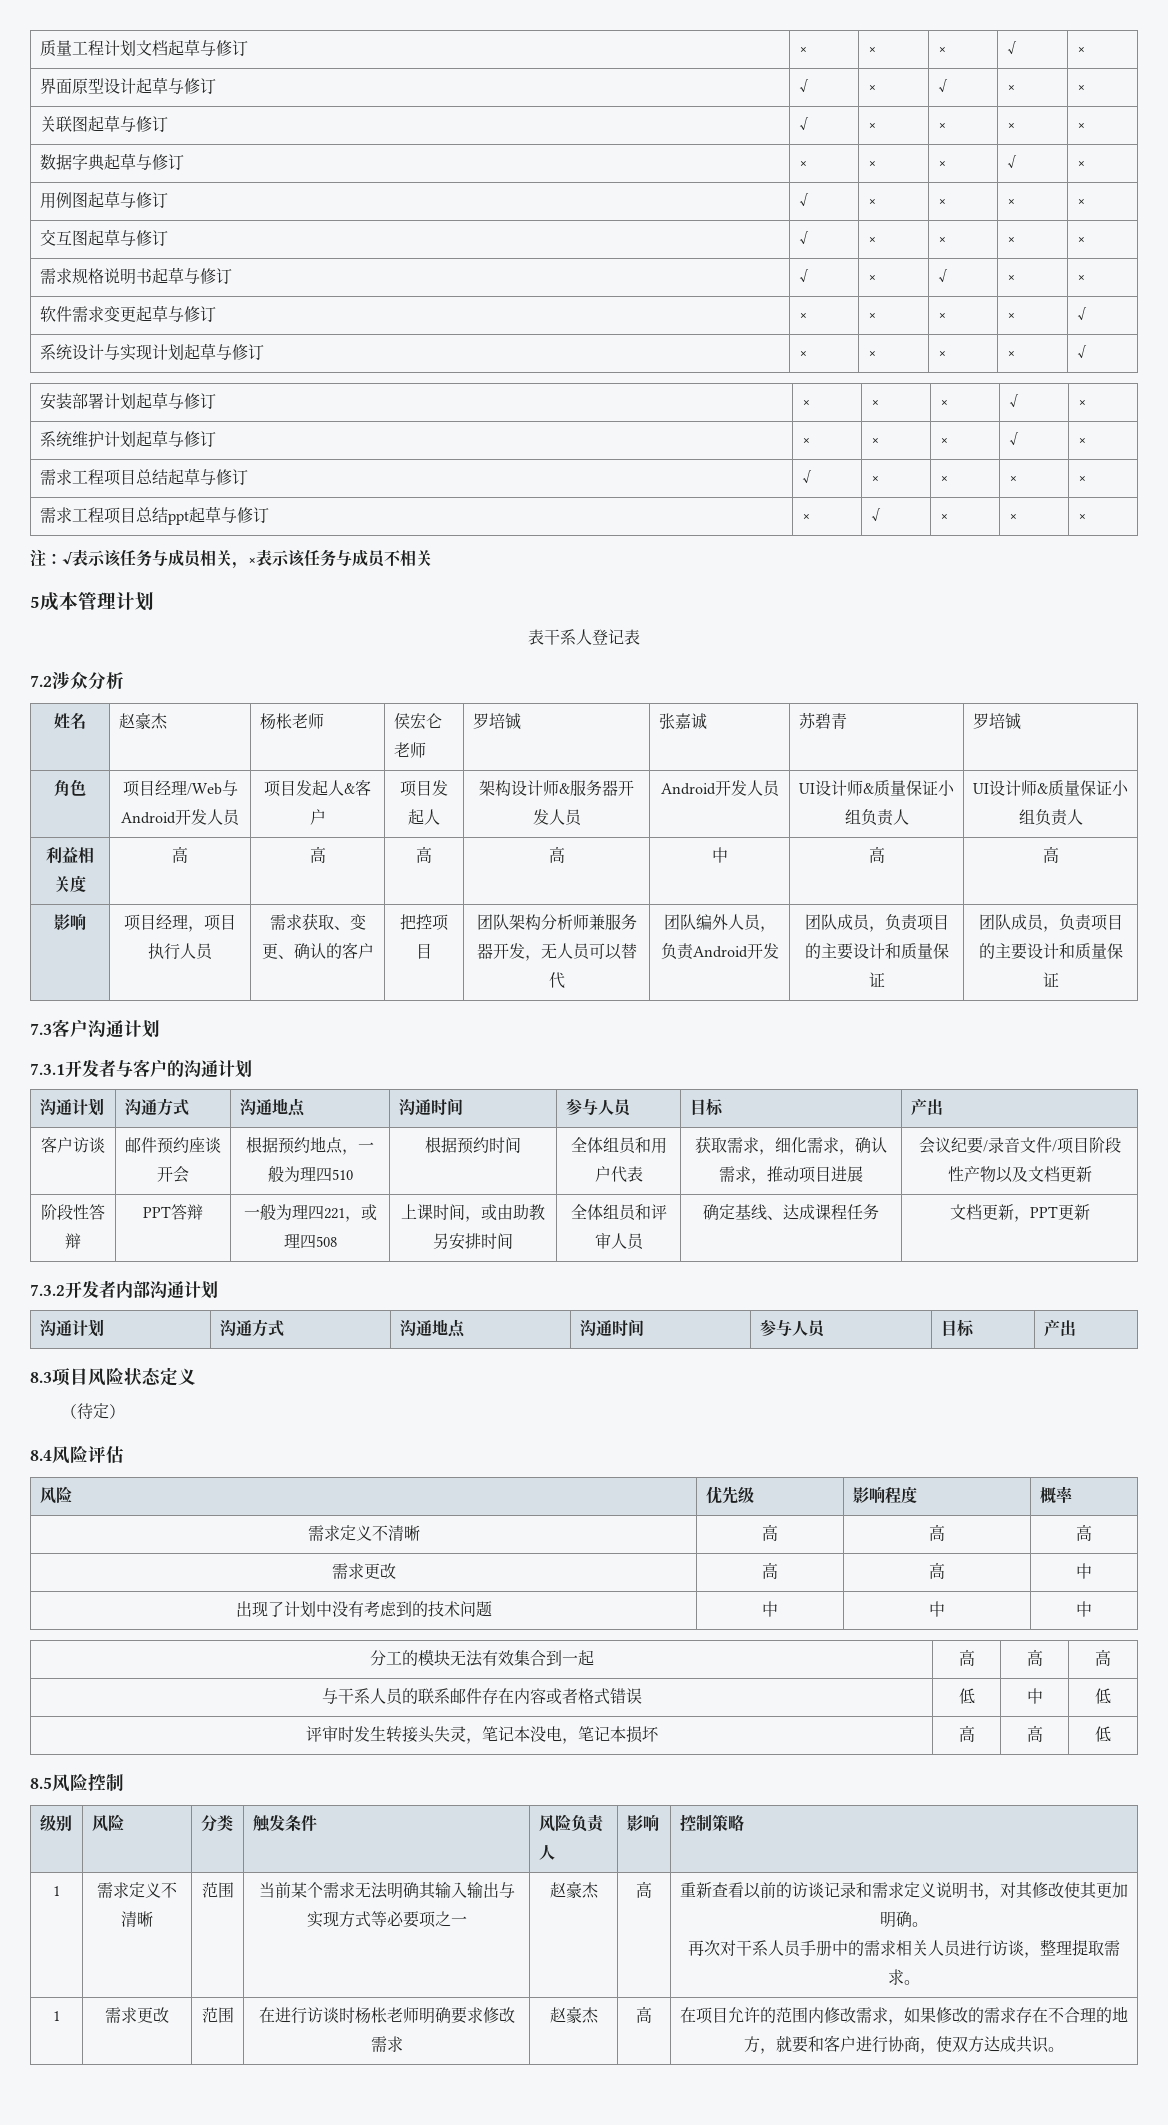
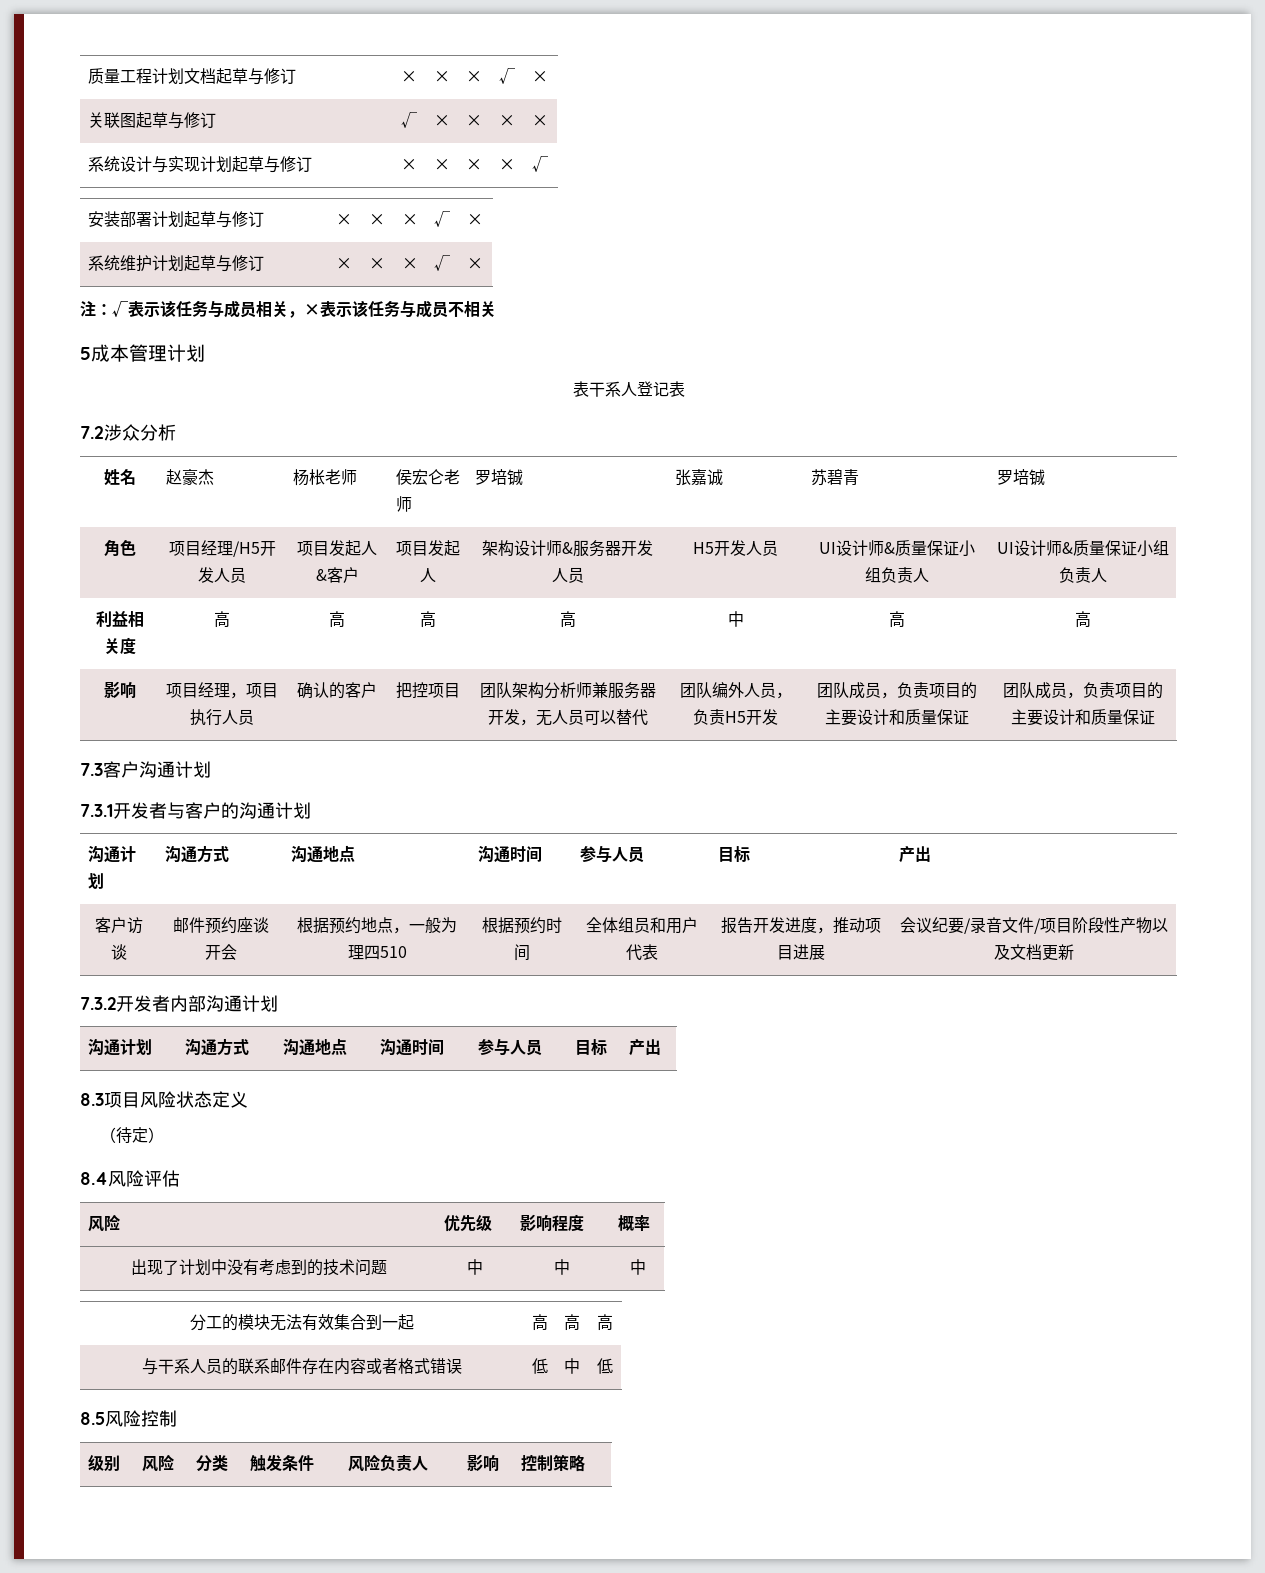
[39,77,216,94] [798,79,809,93] [867,84,877,92] [937,79,948,93] [1006,84,1016,92] [1076,84,1086,92] // 界面原型设计起草与修订 | √ | × | √ | × | × -> (548, 76) none
[39,153,184,171] [798,160,808,168] [867,160,877,168] [937,160,947,168] [1006,155,1017,169] [1076,160,1086,168] [39,191,168,209] [798,193,809,207] [867,198,877,206] [937,198,947,206] [1006,198,1016,206] [1076,198,1086,206] [39,229,168,246] [798,231,809,245] [867,236,877,244] [937,236,947,244] [1006,236,1016,244] [1076,236,1086,244] [39,267,232,285] [798,269,809,283] [867,274,877,282] [937,269,948,283] [1006,274,1016,282] [1076,274,1086,282] [39,305,216,322] [798,312,808,320] [867,312,877,320] [937,312,947,320] [1006,312,1016,320] [1076,307,1087,321] // 数据字典起草与修订 | × | × | × | √ | × // 用例图起草与修订 | √ | × | × | × | × // 交互图起草与修订 | √ | × | × | × | × // 需求规格说明书起草与修订 | √ | × | √ | × | × // 软件需求变更起草与修订 | × | × | × | × | √ -> (548, 120) none
[39,468,248,486] [801,470,812,484] [870,475,880,483] [939,475,949,483] [1008,475,1018,483] [1077,475,1087,483] [39,506,269,525] [801,513,811,521] [870,508,881,522] [939,513,949,521] [1008,513,1018,521] [1077,513,1087,521] // 需求工程项目总结起草与修订 | √ | × | × | × | × // 需求工程项目总结ppt起草与修订 | × | √ | × | × | × -> (483, 263) none
[186,780,238,796] [121,812,176,824] /Web与Android -> [232,541,260,557] /H5
[660,783,716,795] Android -> [693,542,714,554] H5
[269,913,366,930] [261,943,294,959] 需求获取、变更、 -> (254, 717) none
[692,946,748,958] Android -> [725,711,746,723] H5
[694,1136,887,1155] [718,1166,751,1182] 获取需求，细化需求，确认需求 -> [721,917,817,934] 报告开发进度
[41,1204,105,1220] [65,1233,81,1249] [143,1204,203,1220] [243,1204,377,1222] [283,1233,337,1249] [401,1204,545,1222] [433,1233,513,1250] [570,1204,667,1221] [594,1232,644,1250] [702,1204,879,1220] [949,1204,1090,1222] // 阶段性答辩 | PPT答辩 | 一般为理四221，或理四508 | 上课时间，或由助教另安排时间 | 全体组员和评审人员 | 确定基线、达成课程任务 | 文档更新，PPT更新 -> (1074, 952) none
[307,1525,420,1541] [761,1524,778,1541] [928,1524,945,1541] [1076,1524,1092,1541] [331,1563,396,1579] [761,1562,778,1579] [928,1562,945,1579] [1076,1563,1092,1579] // 需求定义不清晰 | 高 | 高 | 高 // 需求更改 | 高 | 高 | 中 -> (650, 1223) none
[305,1725,659,1744] [958,1725,975,1742] [1026,1725,1043,1742] [1095,1726,1111,1742] // 评审时发生转接头失灵，笔记本没电，笔记本损坏 | 高 | 高 | 低 -> (613, 1366) none
[53,1886,60,1896] [97,1882,177,1898] [121,1911,153,1927] [201,1882,234,1898] [258,1882,515,1899] [306,1911,467,1928] [549,1881,599,1899] [636,1881,652,1898] [679,1882,1128,1900] [879,1911,928,1928] [687,1939,1120,1958] [887,1969,920,1985] [53,2011,60,2021] [105,2007,169,2023] [201,2007,234,2023] [258,2007,515,2024] [370,2036,403,2052] [549,2006,599,2024] [636,2006,652,2023] [679,2006,1128,2025] [743,2035,1064,2054] // 1 | 需求定义不清晰 | 范围 | 当前某个需求无法明确其输入输出与实现方式等必要项之一 | 赵豪杰 | 高 | 重新查看以前的访谈记录和需求定义说明书，对其修改使其更加明确。 // 再次对干系人员手册中的需求相关人员进行访谈，整理提取需求。 // 1 | 需求更改 | 范围 | 在进行访谈时杨枨老师明确要求修改需求 | 赵豪杰 | 高 | 在项目允许的范围内修改需求，如果修改的需求存在不合理的地方，就要和客户进行协商，使双方达成共识。 -> (585, 1463) none

